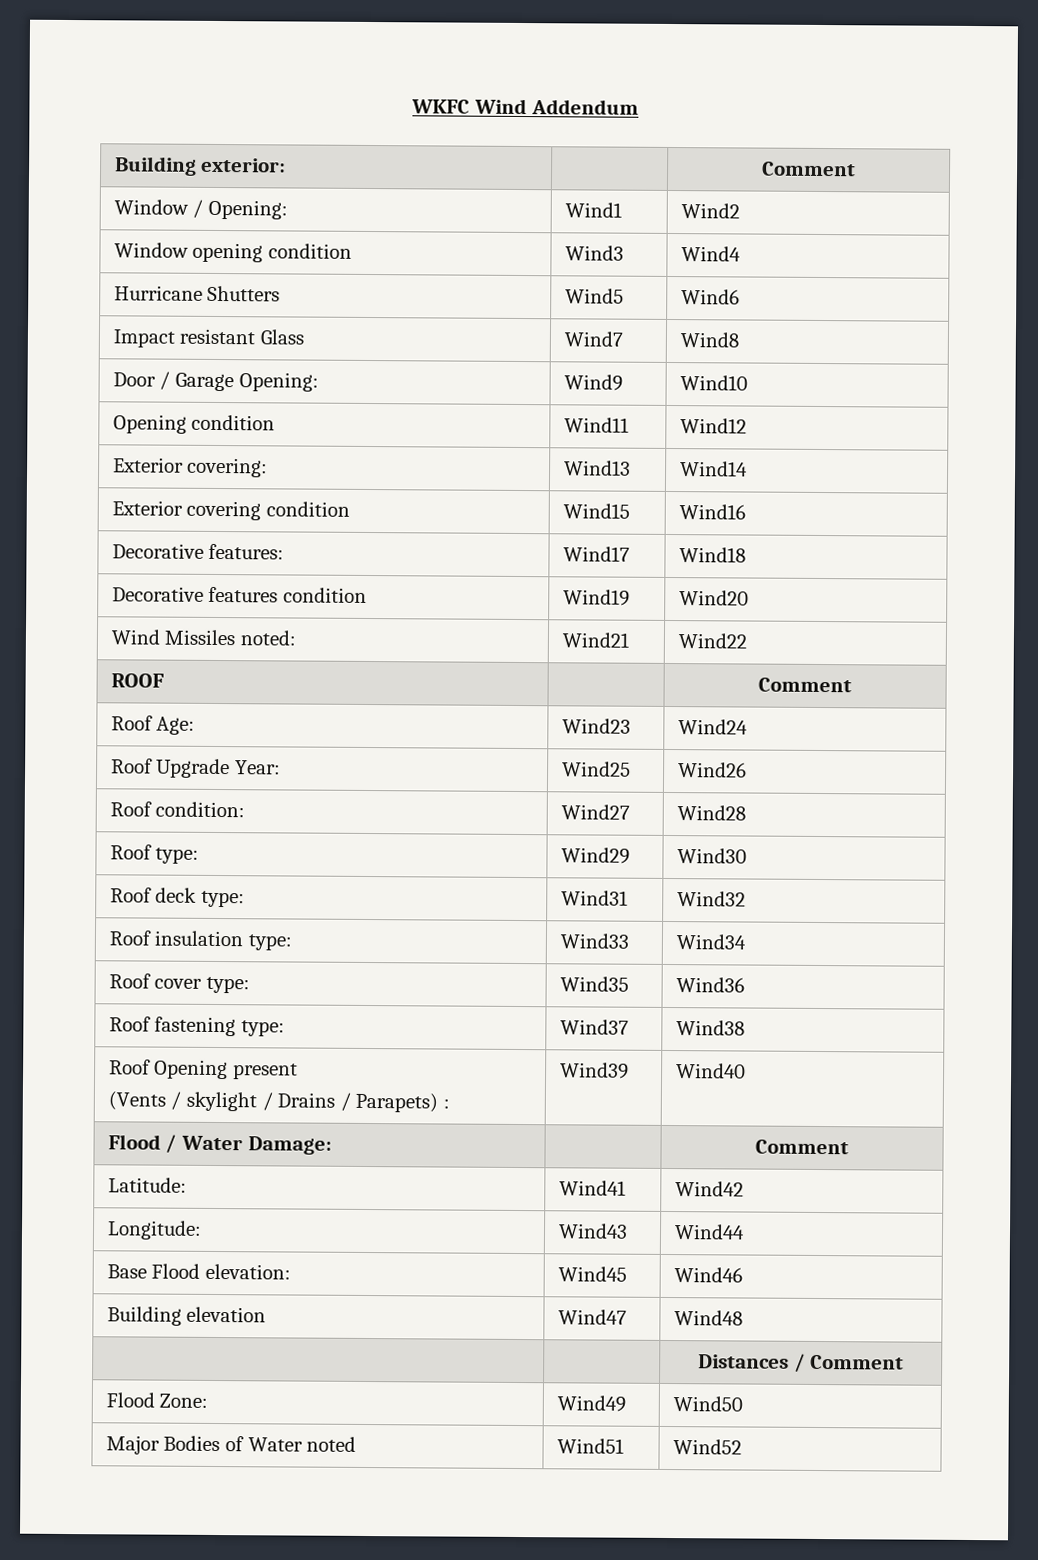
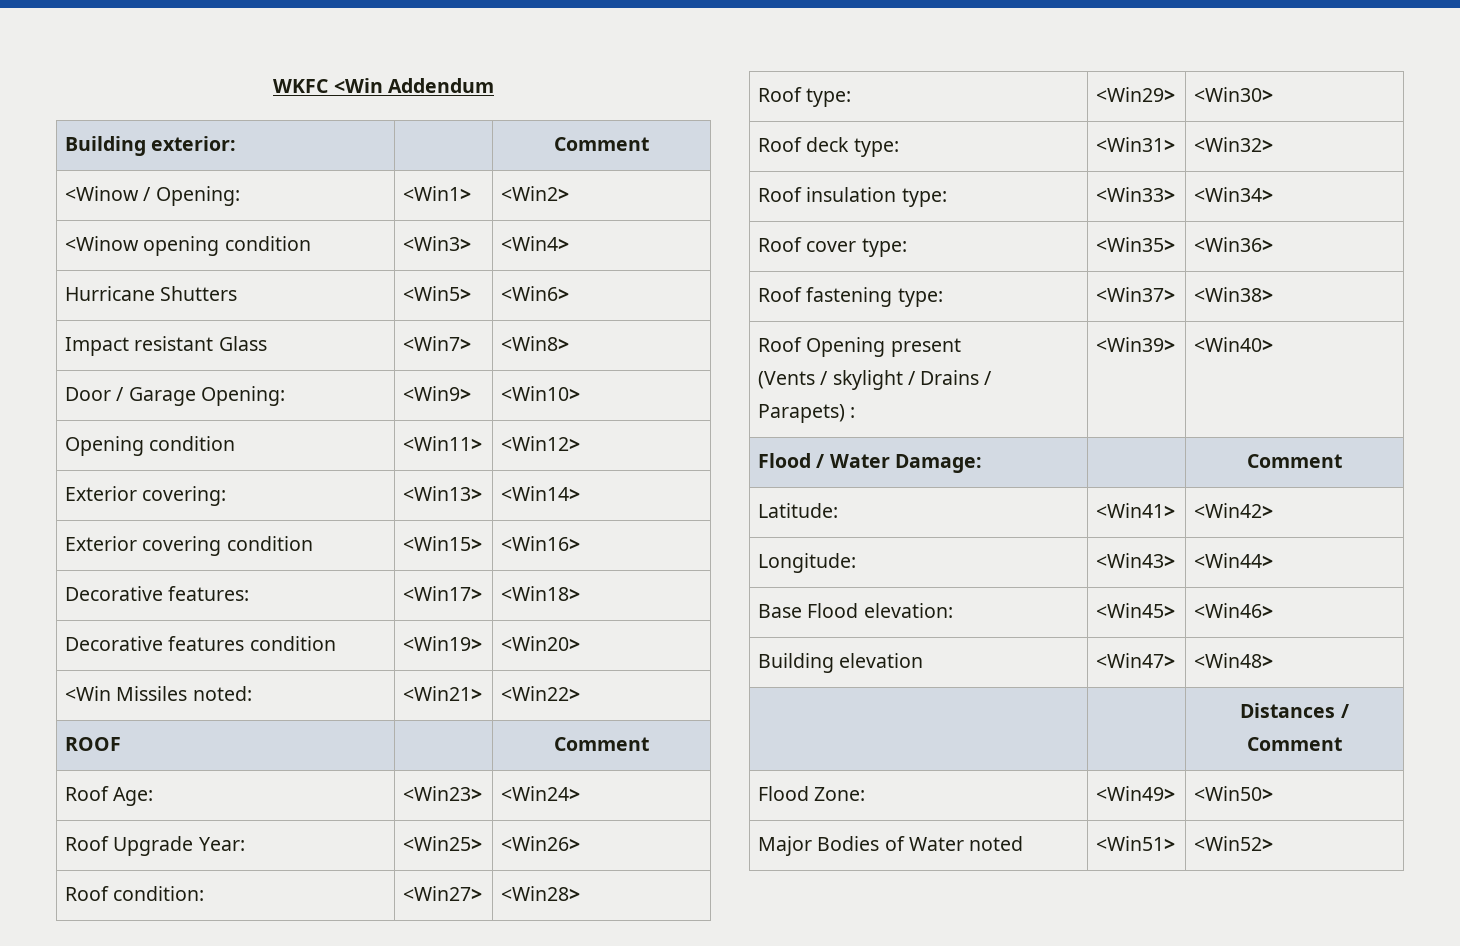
[474,98,527,115] Wind -> [333,78,383,93] <Win
[113,199,189,215] Window -> [64,186,139,201] <Winow
[564,202,622,218] [680,203,740,219] [113,242,189,258] Wind1 | Wind2 // Window -> [402,186,471,201] [500,186,569,201] [64,236,139,251] <Win1> | <Win2> // <Winow
[564,245,624,261] [680,246,741,262] Wind3 | Wind4 -> [402,236,471,251] [500,236,569,251] <Win3> | <Win4>
[564,288,624,304] [680,289,740,305] Wind5 | Wind6 -> [402,286,471,301] [500,286,569,301] <Win5> | <Win6>
[563,331,623,347] [679,332,739,348] Wind7 | Wind8 -> [402,336,471,351] [500,336,569,351] <Win7> | <Win8>
[563,374,623,391] [679,375,748,391] Wind9 | Wind10 -> [402,386,471,401] [500,386,580,401] <Win9> | <Win10>
[563,417,629,433] [679,418,747,434] Wind11 | Wind12 -> [402,436,482,451] [500,436,580,451] <Win11> | <Win12>
[563,460,631,476] [679,461,748,477] Wind13 | Wind14 -> [402,486,482,501] [500,486,580,501] <Win13> | <Win14>
[562,503,630,519] [678,504,746,520] Wind15 | Wind16 -> [402,536,482,551] [500,536,580,551] <Win15> | <Win16>
[562,546,630,562] [678,547,746,563] Wind17 | Wind18 -> [402,586,482,601] [500,586,580,601] <Win17> | <Win18>
[562,589,630,606] [678,590,749,606] [110,629,160,645] Wind19 | Wind20 // Wind -> [402,636,482,651] [500,636,580,651] [64,686,111,701] <Win19> | <Win20> // <Win
[561,632,629,648] [677,633,747,649] Wind21 | Wind22 -> [402,686,482,701] [500,686,580,701] <Win21> | <Win22>
[561,718,631,734] [677,719,748,735] Wind23 | Wind24 -> [402,786,482,801] [500,786,580,801] <Win23> | <Win24>
[561,761,631,777] [677,762,747,778] Wind25 | Wind26 -> [402,836,482,851] [500,836,580,851] <Win25> | <Win26>
[560,804,630,820] [676,805,746,821] Wind27 | Wind28 -> [402,886,482,901] [500,886,580,901] <Win27> | <Win28>
[560,847,630,864] [676,848,747,864] Wind29 | Wind30 -> [1095,87,1175,102] [1193,87,1273,102] <Win29> | <Win30>
[560,890,628,906] [676,891,746,907] Wind31 | Wind32 -> [1095,137,1175,152] [1193,137,1273,152] <Win31> | <Win32>
[559,933,629,949] [675,934,746,950] Wind33 | Wind34 -> [1095,187,1175,202] [1193,187,1273,202] <Win33> | <Win34>
[559,976,629,992] [675,977,745,993] Wind35 | Wind36 -> [1095,237,1175,252] [1193,237,1273,252] <Win35> | <Win36>
[559,1019,629,1035] [675,1020,745,1036] Wind37 | Wind38 -> [1095,287,1175,302] [1193,287,1273,302] <Win37> | <Win38>
[559,1062,629,1079] [675,1063,746,1079] Wind39 | Wind40 -> [1095,337,1175,352] [1193,337,1273,352] <Win39> | <Win40>
[558,1180,626,1196] [674,1181,744,1197] Wind41 | Wind42 -> [1095,503,1175,518] [1193,503,1273,518] <Win41> | <Win42>
[557,1223,628,1239] [673,1224,745,1240] Wind43 | Wind44 -> [1095,553,1175,568] [1193,553,1273,568] <Win43> | <Win44>
[557,1266,627,1282] [673,1267,743,1283] Wind45 | Wind46 -> [1095,603,1175,618] [1193,603,1273,618] <Win45> | <Win46>
[557,1309,627,1325] [673,1310,743,1326] Wind47 | Wind48 -> [1095,653,1175,668] [1193,653,1273,668] <Win47> | <Win48>
[556,1395,626,1412] [672,1396,743,1412] Wind49 | Wind50 -> [1095,786,1175,801] [1193,786,1273,801] <Win49> | <Win50>
[556,1438,624,1454] [672,1439,742,1455] Wind51 | Wind52 -> [1095,836,1175,851] [1193,836,1273,851] <Win51> | <Win52>

